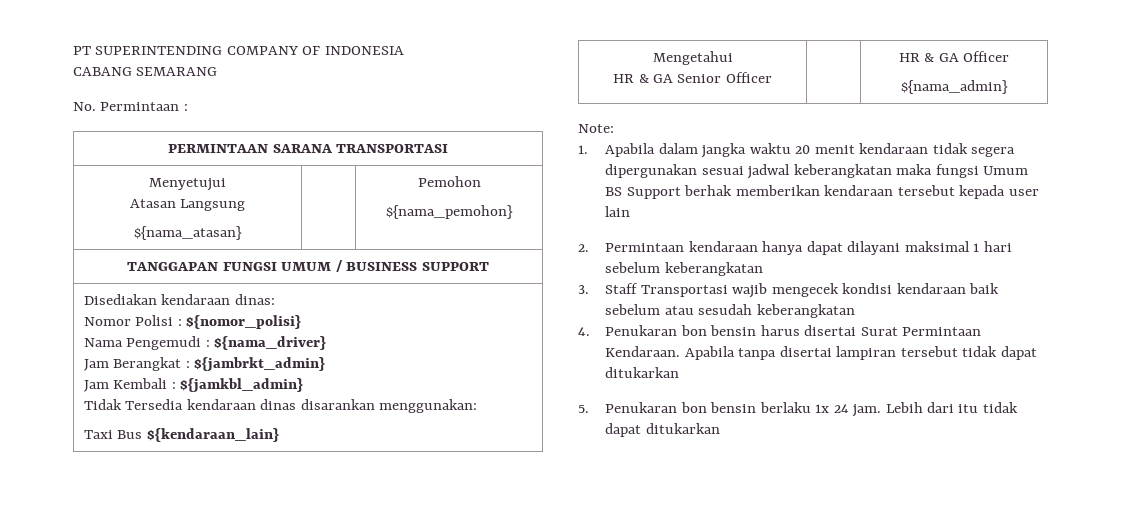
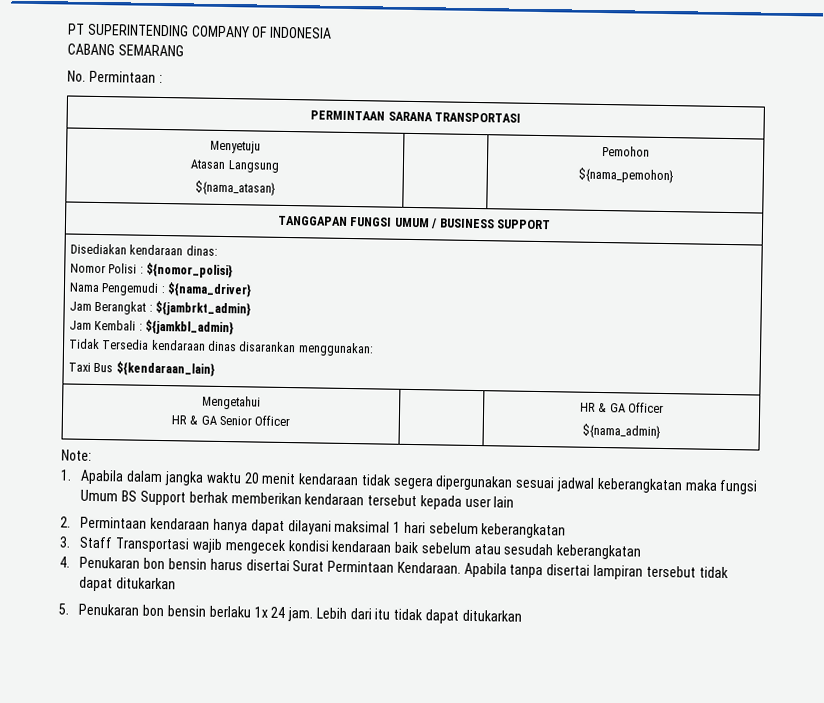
[149,178,226,191] Menyetujui -> [210,140,261,154] Menyetuju

